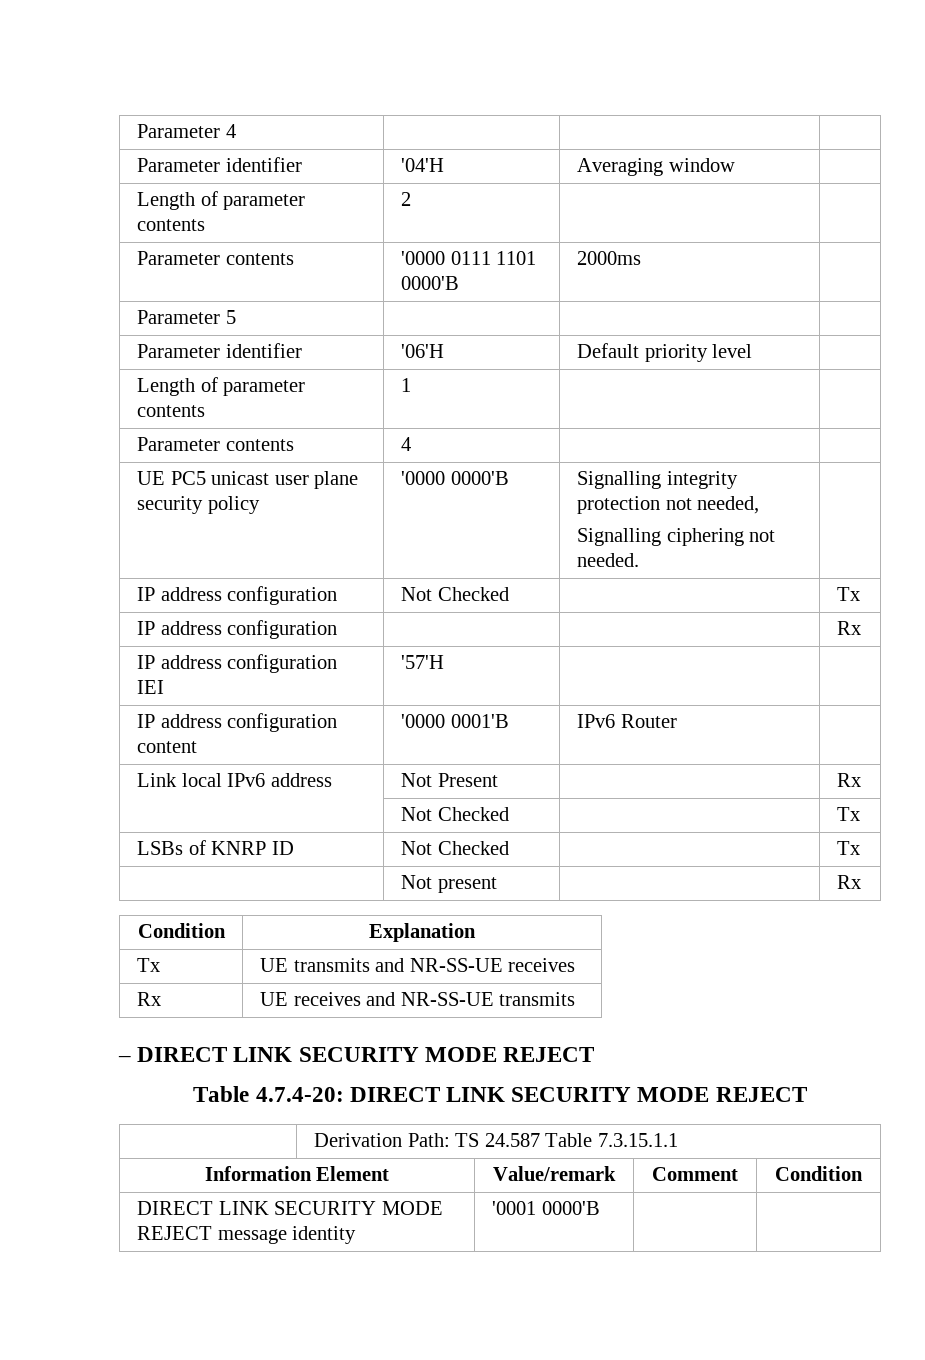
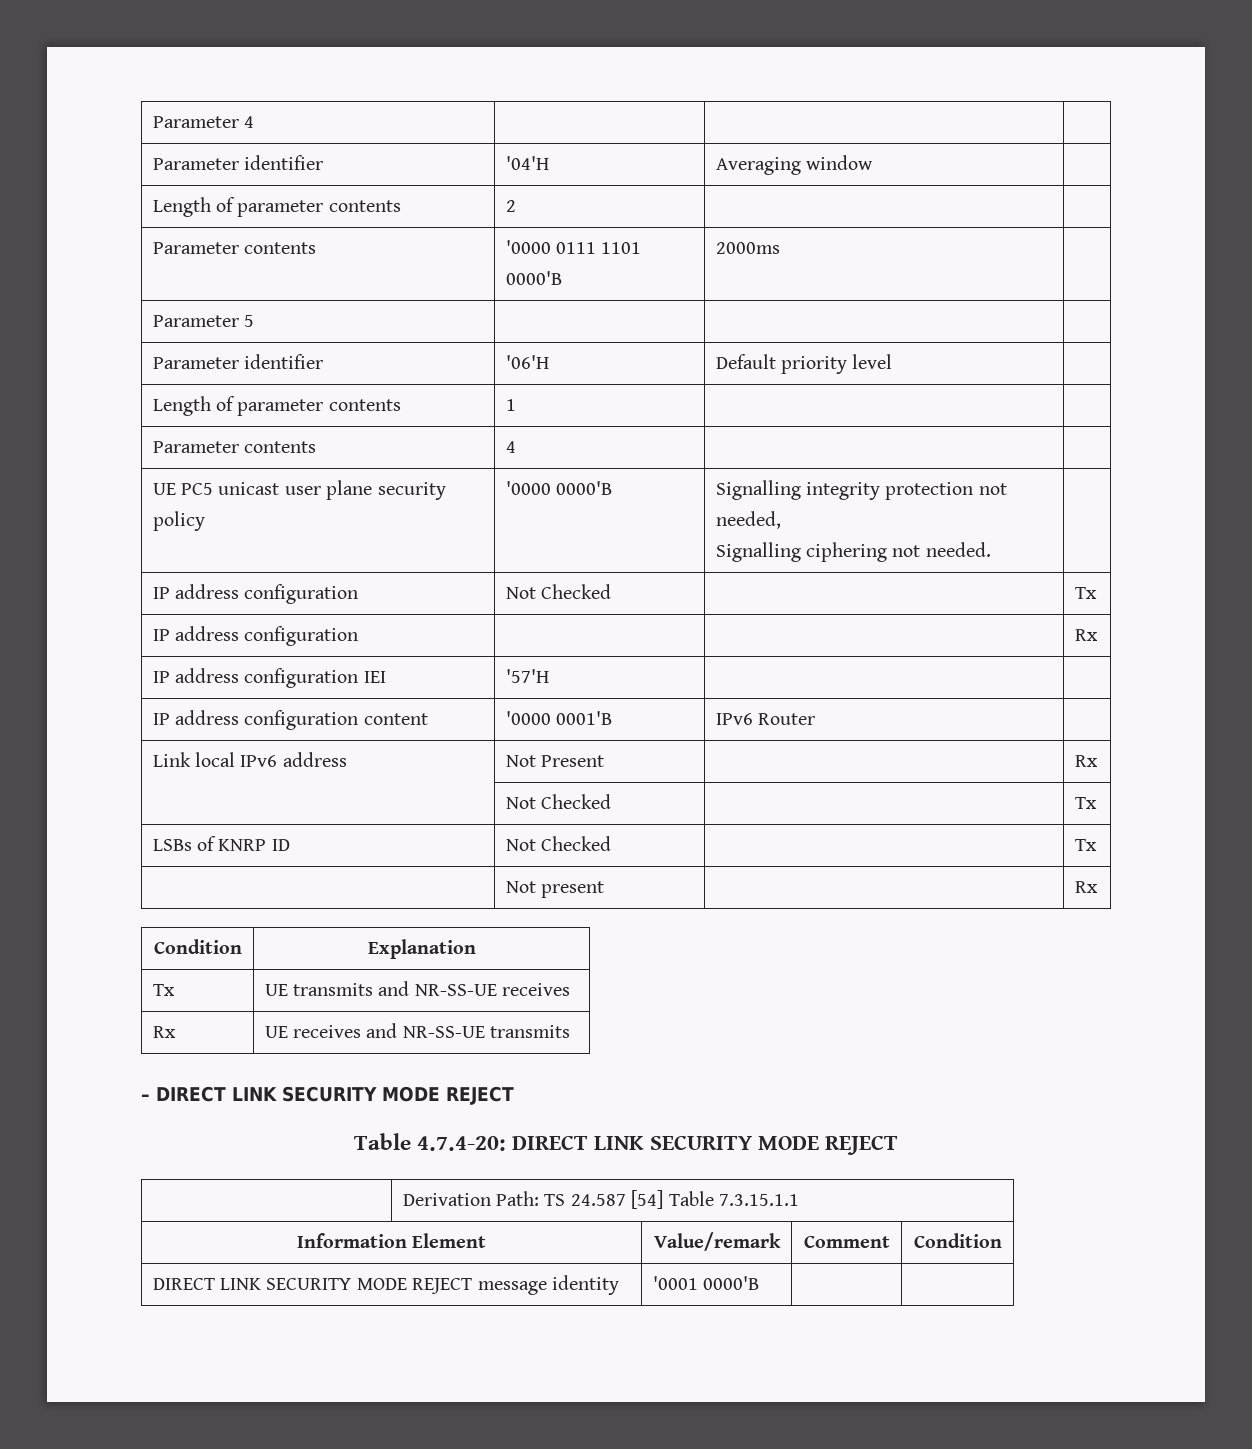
(540, 1140) none -> [631,1190,664,1209] [54]

